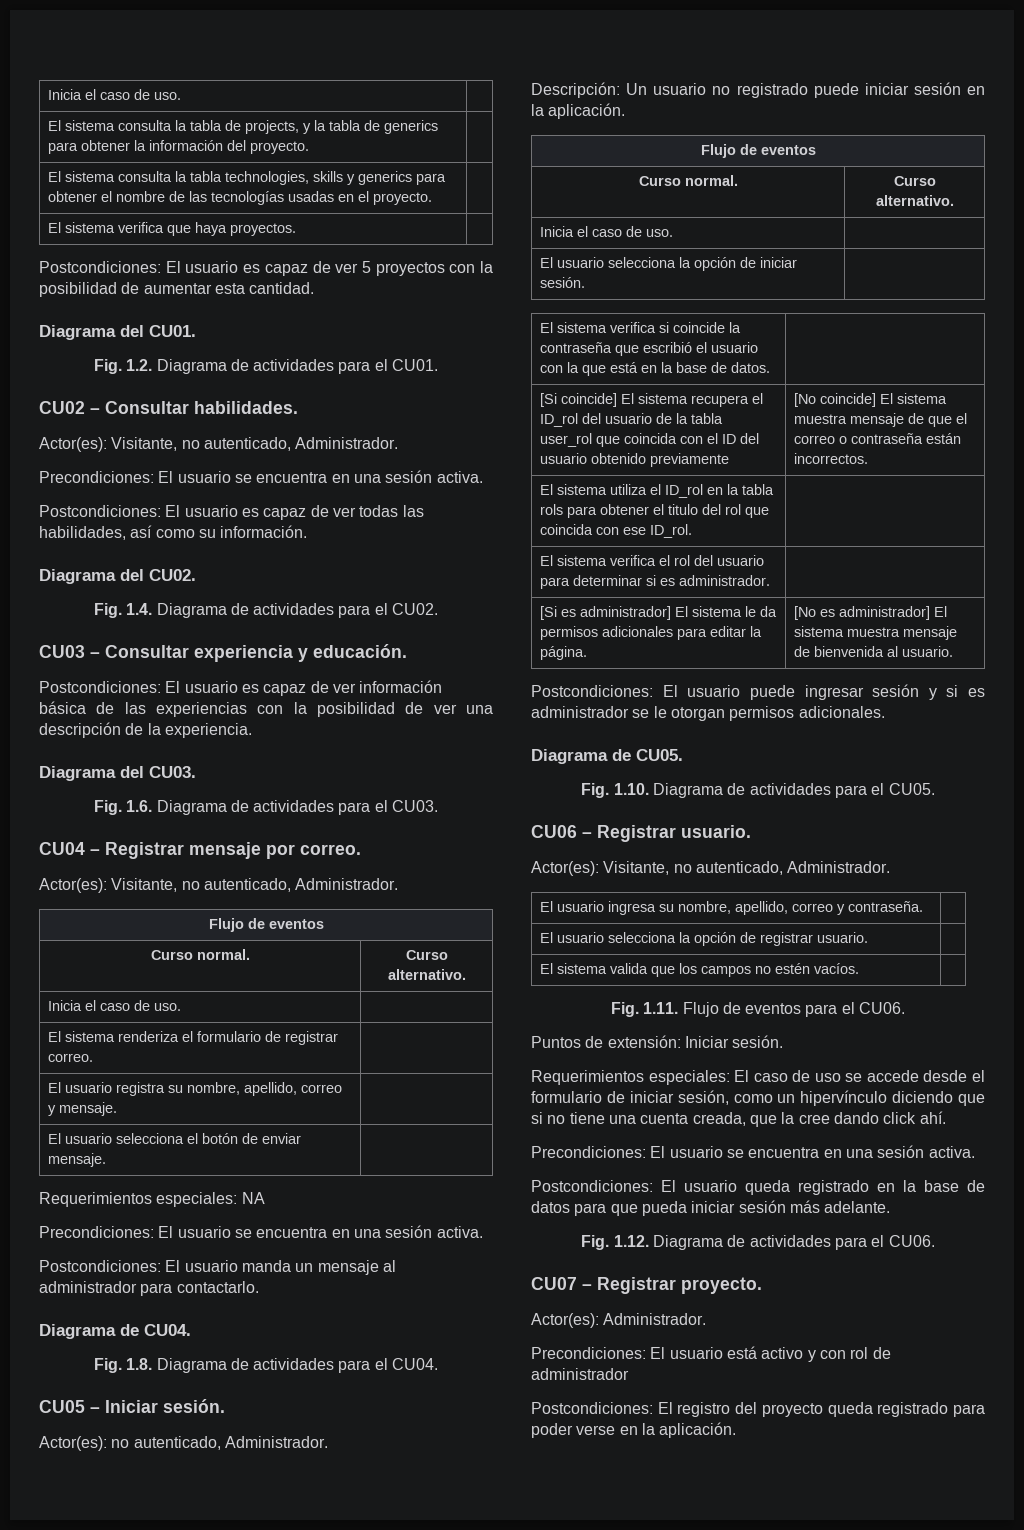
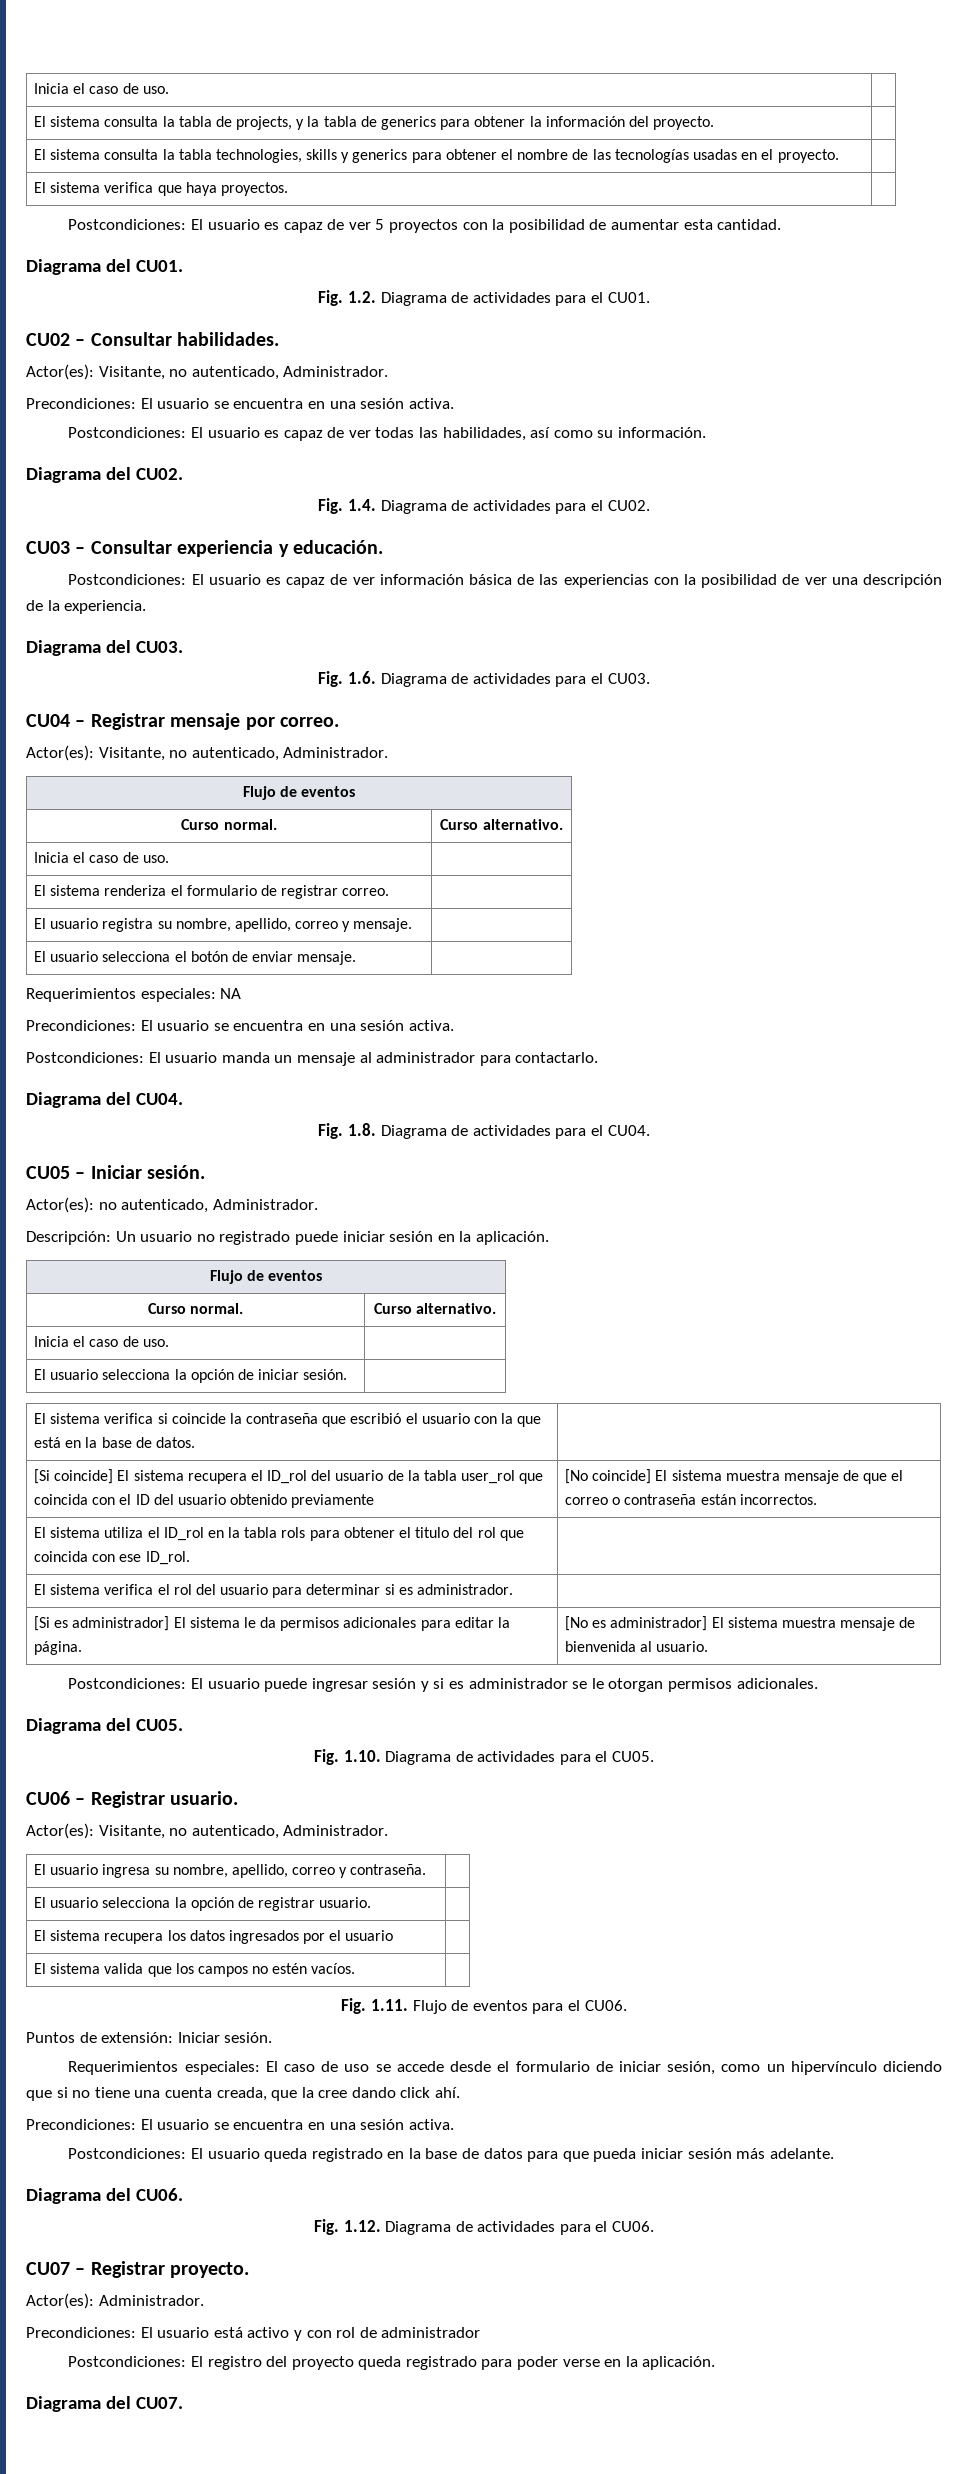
[120,1324,139,1336] de -> [105,1092,131,1105] del
[612,749,631,761] de -> [105,1718,131,1731] del
(868, 937) none -> [33,1930,394,1944] // El sistema recupera los datos ingresados por el usuario |
(891, 1207) none -> [26,2188,183,2204] // Diagrama del CU06.
(737, 1430) none -> [26,2396,183,2412] // Diagrama del CU07.

